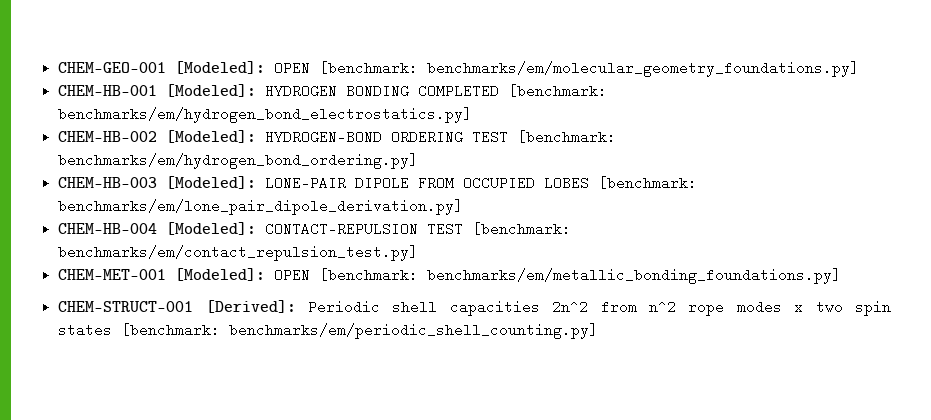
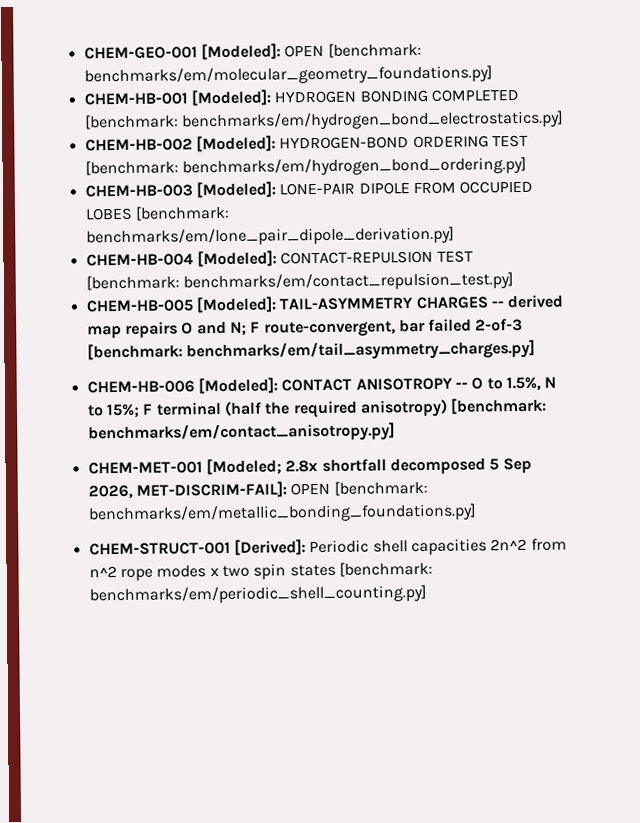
[58,268,266,281] CHEM-MET-001 [Modeled]: -> [85,294,564,314] [86,317,524,339] [86,339,535,362] [86,376,557,395] [86,397,548,419] [87,422,395,444] [87,457,532,476] [87,481,287,500] CHEM-HB-005 [Modeled]: TAIL-ASYMMETRY CHARGES -- derived map repairs O and N; F route-convergent, bar failed 2-of-3 [benchmark: benchmarks/em/tail_asymmetry_charges.py] // CHEM-HB-006 [Modeled]: CONTACT ANISOTROPY -- O to 1.5%, N to 15%; F terminal (half the required anisotropy) [benchmark: benchmarks/em/contact_anisotropy.py] // CHEM-MET-001 [Modeled; 2.8x shortfall decomposed 5 Sep 2026, MET-DISCRIM-FAIL]:

